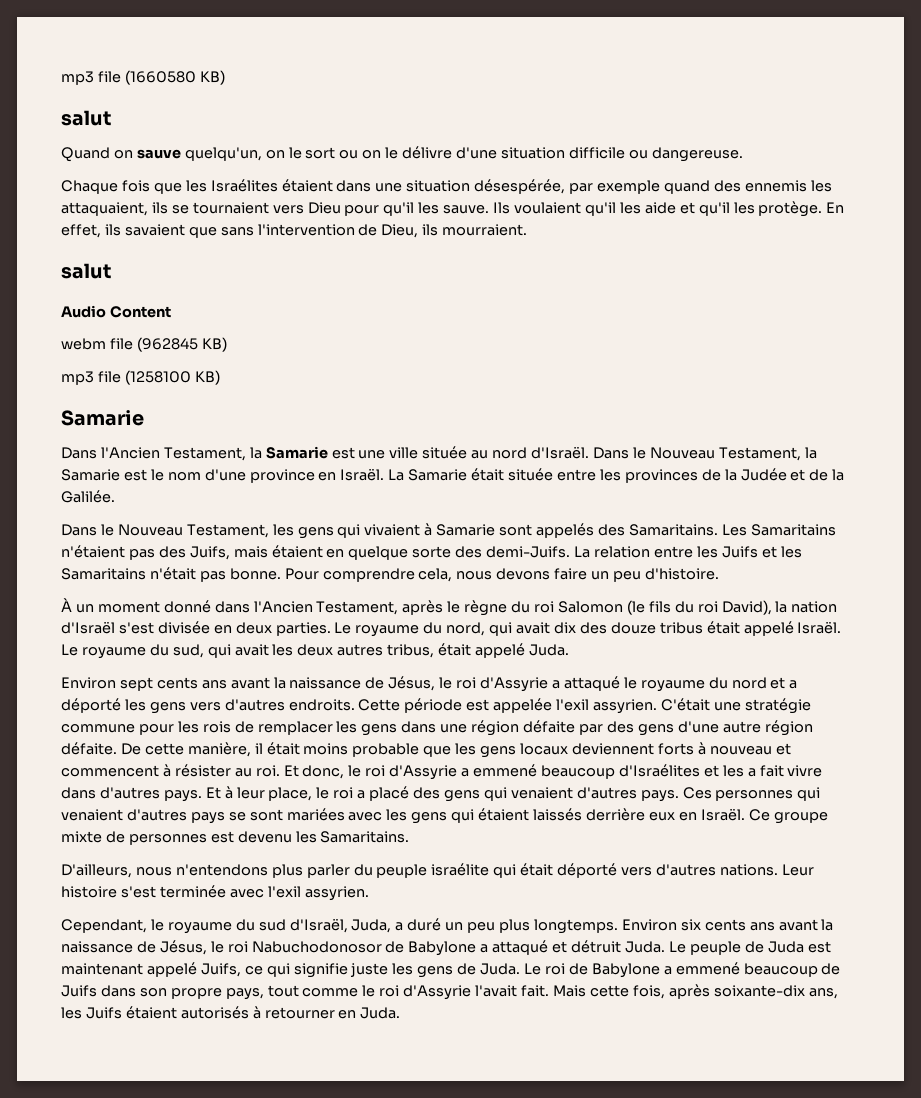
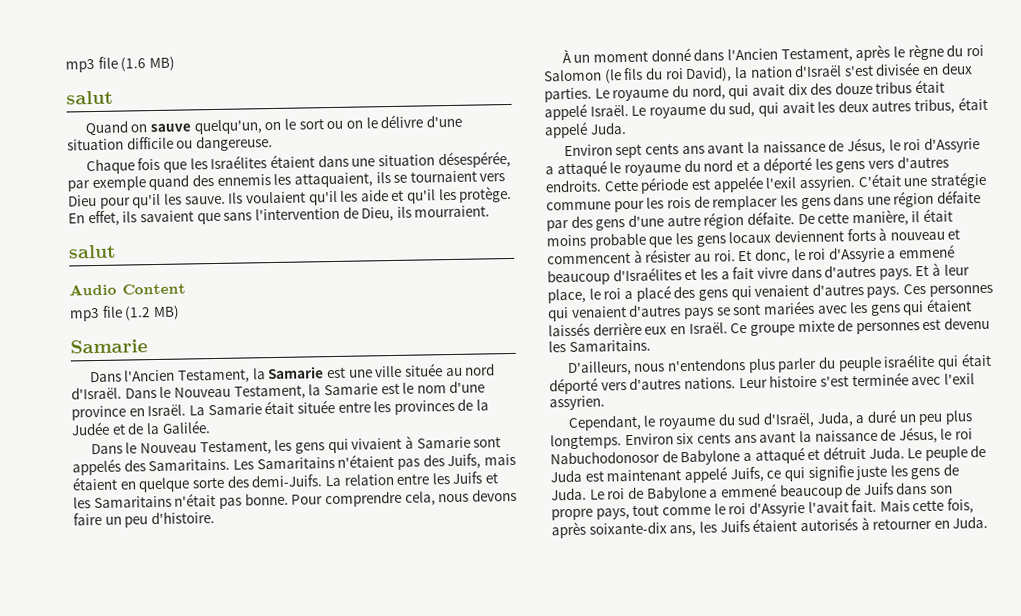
[61,70,225,85] mp3 file (1660580 KB) -> [65,56,175,73] mp3 file (1.6 MB)
[61,337,227,352] [61,370,220,385] // webm file (962845 KB) // mp3 file (1258100 KB) -> [69,305,180,322] // mp3 file (1.2 MB)

